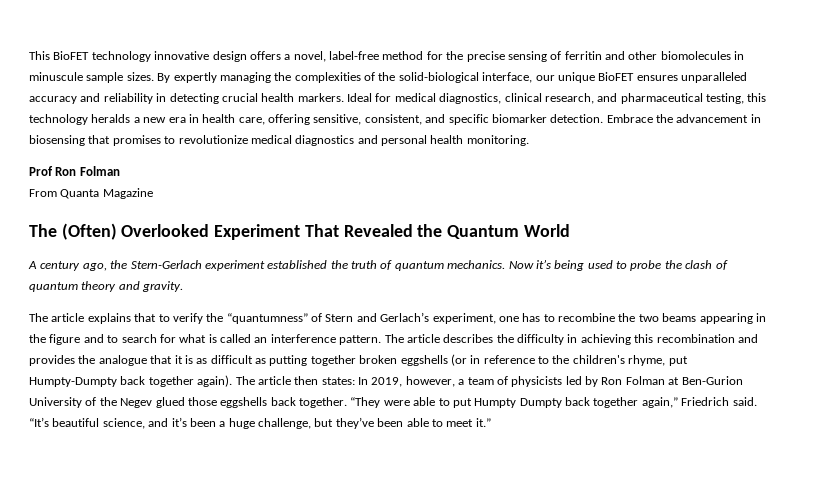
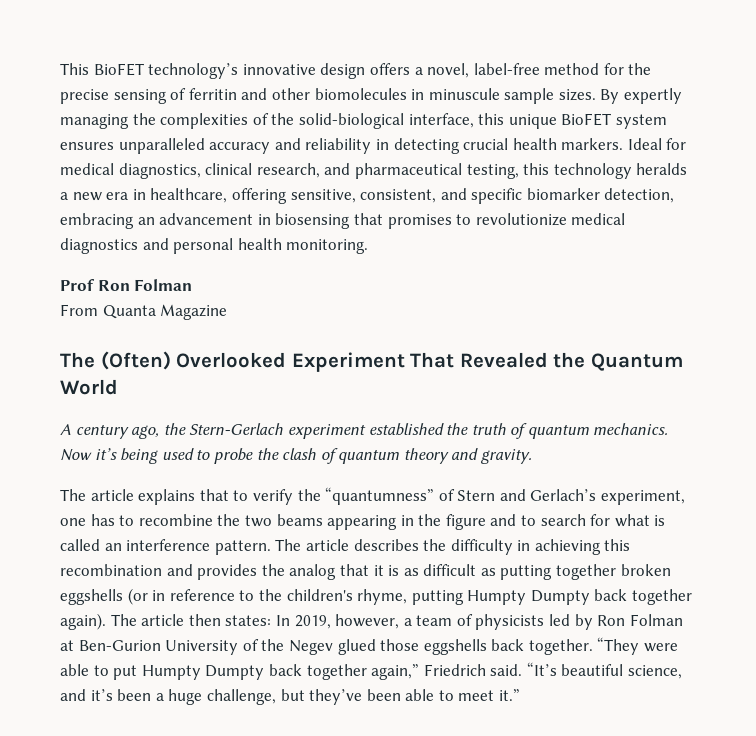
[91,51,151,62] technology -> [148,63,239,79] technology’s
[535,75,555,81] our -> [478,113,505,125] this
(635, 76) none -> [615,114,667,129] system
[202,114,265,125] health care, -> [150,188,228,203] healthcare,
[550,114,673,123] detection. Embrace the -> [604,188,675,203] [60,213,155,229] detection, embracing an
[98,355,147,366] analogue -> [289,564,337,580] analog
[668,356,688,366] [29,377,117,387] put Humpty-Dumpty -> [411,590,590,605] putting Humpty Dumpty

